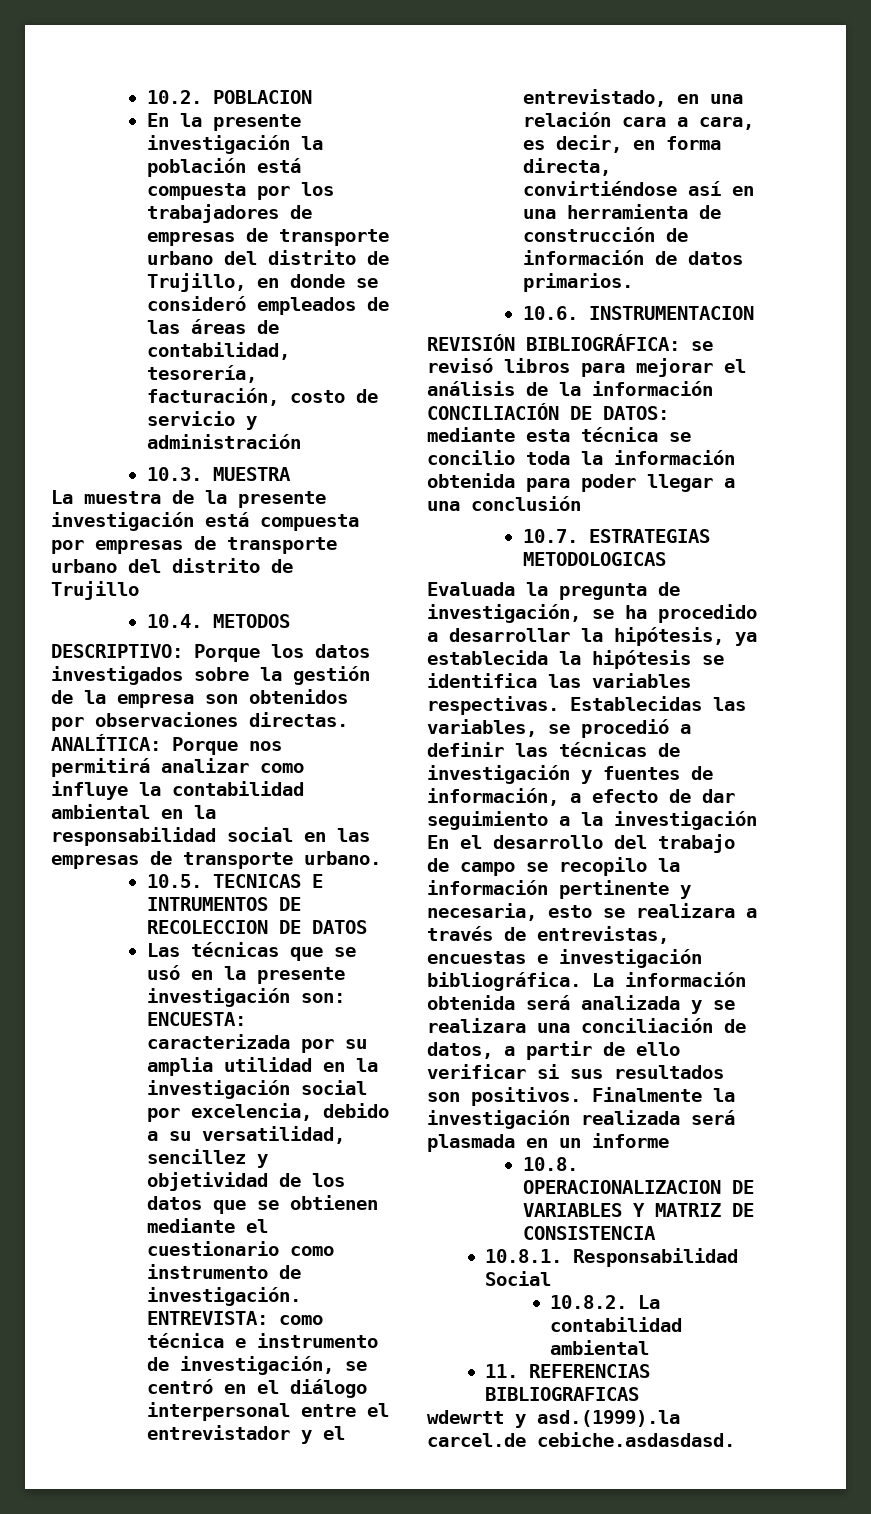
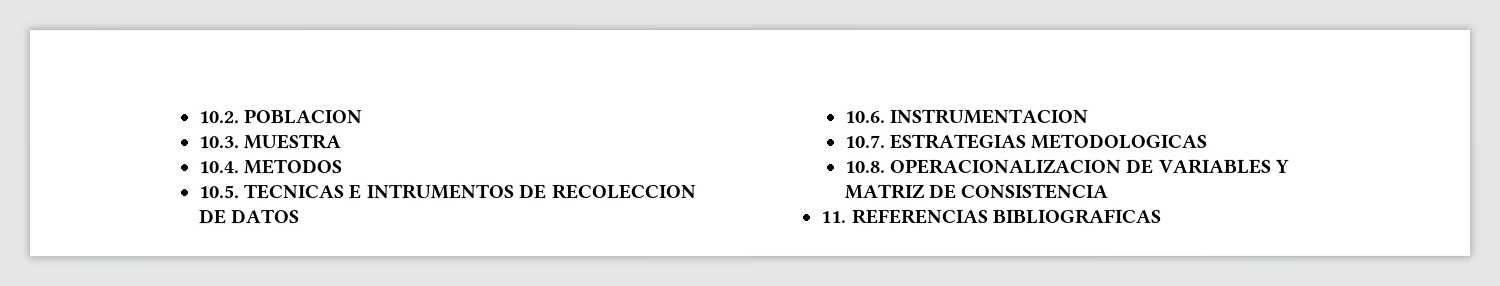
[146,113,301,131] [146,135,323,154] [146,158,301,177] [146,182,334,200] [146,204,312,223] [146,228,389,246] [146,250,389,265] [146,273,378,292] [146,296,389,315] [146,319,279,334] [146,342,290,360] [146,365,257,383] [146,388,378,406] [146,411,257,430] [146,434,301,449] [146,467,291,481] [51,490,326,508] [51,512,359,531] [51,536,337,554] [51,558,293,573] [51,581,139,600] [146,614,290,628] [51,644,370,662] [51,666,370,685] [51,689,348,708] [51,712,348,731] [51,734,282,755] [51,758,304,777] [51,781,304,800] [51,804,216,819] [51,827,370,846] [51,851,381,869] En la presente investigación la población está compuesta por los trabajadores de empresas de transporte urbano del distrito de Trujillo, en donde se consideró empleados de las áreas de contabilidad, tesorería, facturación, costo de servicio y administración // 10.3. MUESTRA // La muestra de la presente investigación está compuesta por empresas de transporte urbano del distrito de Trujillo // 10.4. METODOS // DESCRIPTIVO: Porque los datos investigados sobre la gestión de la empresa son obtenidos por observaciones directas. ANALÍTICA: Porque nos permitirá analizar como influye la contabilidad ambiental en la responsabilidad social en las empresas de transporte urbano. -> [197,134,343,150] [198,159,344,175] 10.3. MUESTRA // 10.4. METODOS
[146,942,356,961] [146,965,345,984] [146,988,345,1007] [146,1012,246,1026] [146,1034,367,1053] [146,1057,378,1076] [146,1080,367,1099] [146,1103,389,1122] [146,1126,345,1144] [146,1149,268,1168] [146,1172,345,1191] [146,1195,378,1214] [146,1218,268,1233] [146,1241,334,1256] [146,1264,301,1279] [146,1287,301,1306] [146,1311,323,1325] [146,1333,378,1348] [146,1356,367,1375] [146,1379,367,1398] [146,1402,389,1421] [146,1425,345,1444] [522,89,743,107] [522,112,754,130] [522,135,721,153] [522,158,611,176] [522,181,754,196] [522,204,721,219] [522,227,688,242] [522,250,743,265] [522,273,633,292] [522,306,754,320] [427,334,713,351] [427,358,746,377] [427,381,713,396] [427,403,669,420] [427,427,691,442] [427,450,735,465] [427,473,735,492] [427,496,581,511] [522,529,710,543] [522,552,666,566] [427,582,680,600] [427,604,757,623] [427,627,757,646] [427,650,724,669] [427,673,691,688] [427,696,746,715] [427,719,691,738] [427,742,680,757] [427,765,713,784] [427,788,735,806] [427,811,757,830] [427,834,735,853] [427,857,680,876] [427,880,691,899] [427,903,757,921] [427,926,669,944] [427,949,702,968] [427,972,746,991] [427,995,735,1014] [427,1018,746,1033] [427,1041,680,1060] [427,1064,724,1079] [427,1087,735,1106] [427,1110,735,1129] [427,1133,669,1152] Las técnicas que se usó en la presente investigación son: ENCUESTA: caracterizada por su amplia utilidad en la investigación social por excelencia, debido a su versatilidad, sencillez y objetividad de los datos que se obtienen mediante el cuestionario como instrumento de investigación. ENTREVISTA: como técnica e instrumento de investigación, se centró en el diálogo interpersonal entre el entrevistador y el entrevistado, en una relación cara a cara, es decir, en forma directa, convirtiéndose así en una herramienta de construcción de información de datos primarios. // 10.6. INSTRUMENTACION // REVISIÓN BIBLIOGRÁFICA: se revisó libros para mejorar el análisis de la información CONCILIACIÓN DE DATOS: mediante esta técnica se concilio toda la información obtenida para poder llegar a una conclusión // 10.7. ESTRATEGIAS METODOLOGICAS // Evaluada la pregunta de investigación, se ha procedido a desarrollar la hipótesis, ya establecida la hipótesis se identifica las variables respectivas. Establecidas las variables, se procedió a definir las técnicas de investigación y fuentes de información, a efecto de dar seguimiento a la investigación En el desarrollo del trabajo de campo se recopilo la información pertinente y necesaria, esto se realizara a través de entrevistas, encuestas e investigación bibliográfica. La información obtenida será analizada y se realizara una conciliación de datos, a partir de ello verificar si sus resultados son positivos. Finalmente la investigación realizada será plasmada en un informe -> [843,108,1089,124] [843,133,1209,149] 10.6. INSTRUMENTACION // 10.7. ESTRATEGIAS METODOLOGICAS
[485,1248,739,1267] [485,1271,552,1286] [549,1295,660,1309] [549,1317,682,1332] [549,1340,649,1355] [485,1364,651,1378] [485,1387,640,1401] [427,1410,680,1428] [427,1432,735,1447] 10.8.1. Responsabilidad Social // 10.8.2. La contabilidad ambiental // 11. REFERENCIAS BIBLIOGRAFICAS // wdewrtt y asd.(1999).la carcel.de cebiche.asdasdasd. -> [821,208,1163,224] 11. REFERENCIAS BIBLIOGRAFICAS

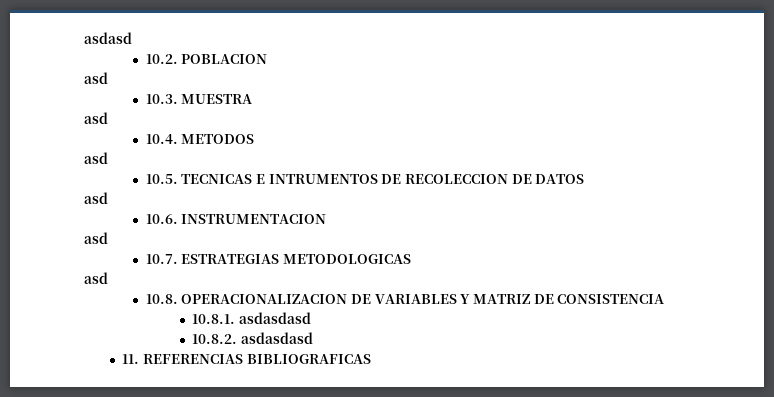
(197, 117) none -> [84,32,132,44] asdasd //
(363, 117) none -> [84,72,108,84] // asd
(343, 142) none -> [84,112,108,124] // asd
(344, 167) none -> [84,152,108,164] // asd
(301, 216) none -> [84,192,108,204] // asd
(1089, 116) none -> [84,232,108,244] // asd
(1209, 141) none -> [84,272,108,284] // asd
(1110, 191) none -> [192,312,312,324] [192,332,314,344] // 10.8.1. asdasdasd // 10.8.2. asdasdasd

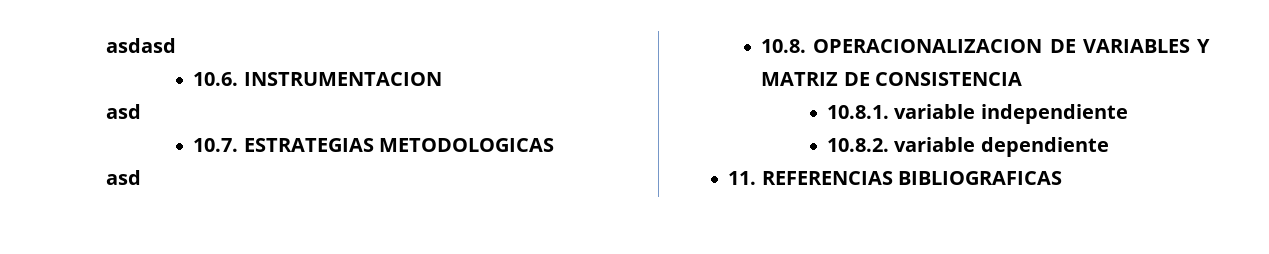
[145,54,268,64] [84,72,108,84] [145,94,253,104] [84,112,108,124] [145,134,255,144] [84,152,108,164] [145,174,585,184] [84,192,108,204] // 10.2. POBLACION // asd // 10.3. MUESTRA // asd // 10.4. METODOS // asd // 10.5. TECNICAS E INTRUMENTOS DE RECOLECCION DE DATOS // asd -> (176, 45) none
[239,312,312,324] asdasdasd -> [894,104,1128,124] variable independiente
[241,332,314,344] asdasdasd -> [894,137,1109,157] variable dependiente

